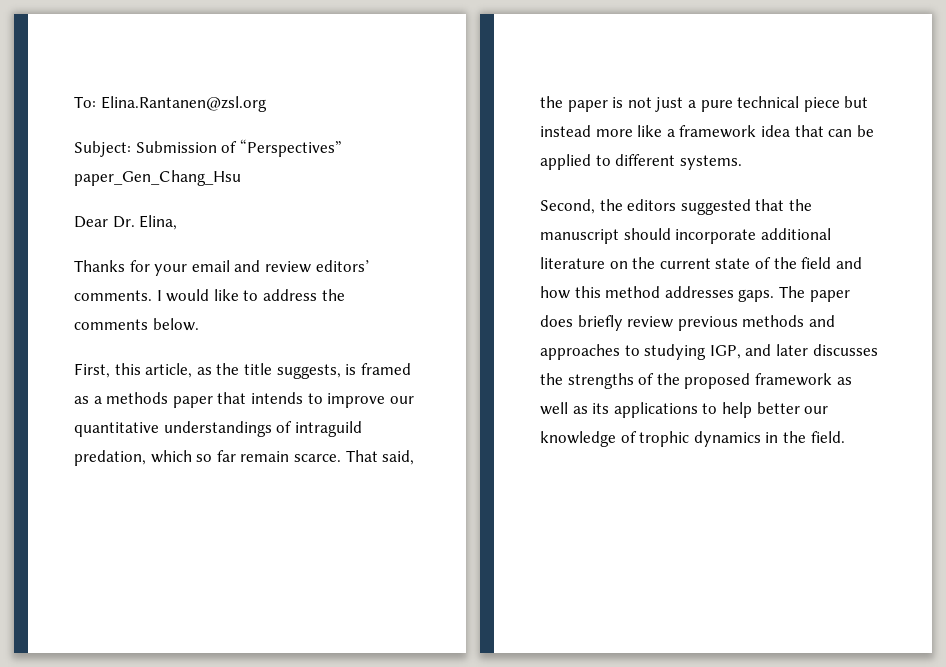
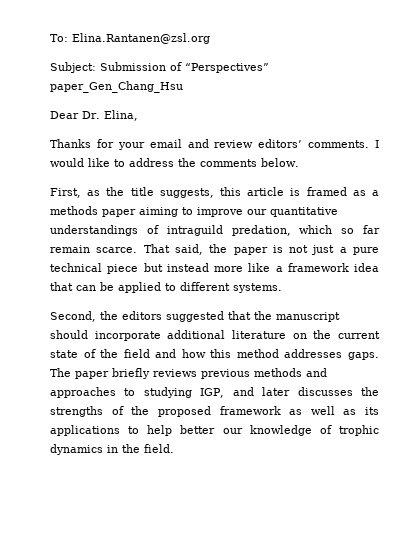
[114,363,193,378] this article, -> (81, 193) none
(341, 371) none -> [220,187,285,196] this article
[217,392,303,404] that intends -> [139,207,178,217] aiming
[540,315,674,331] does briefly review -> [112,368,197,379] briefly reviews

